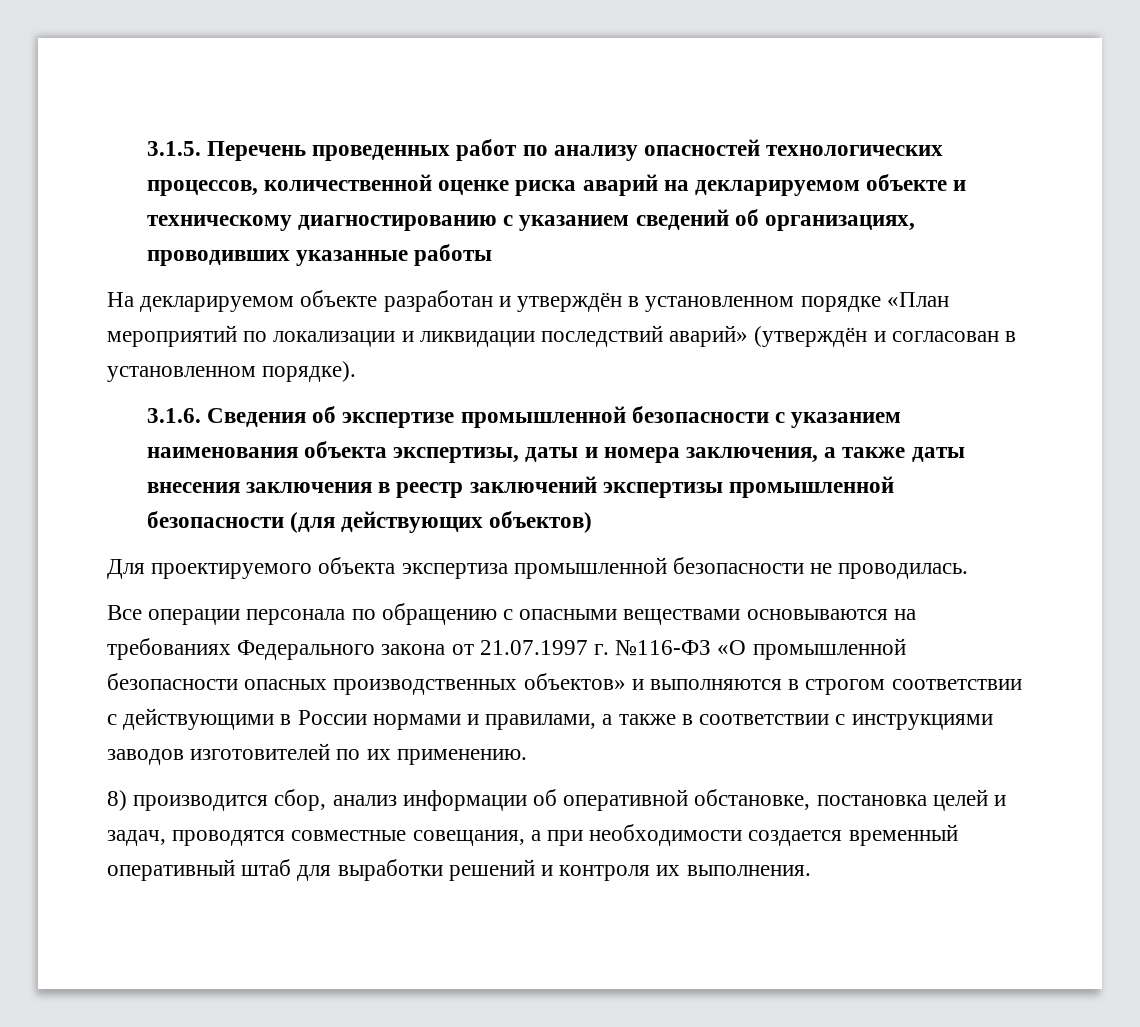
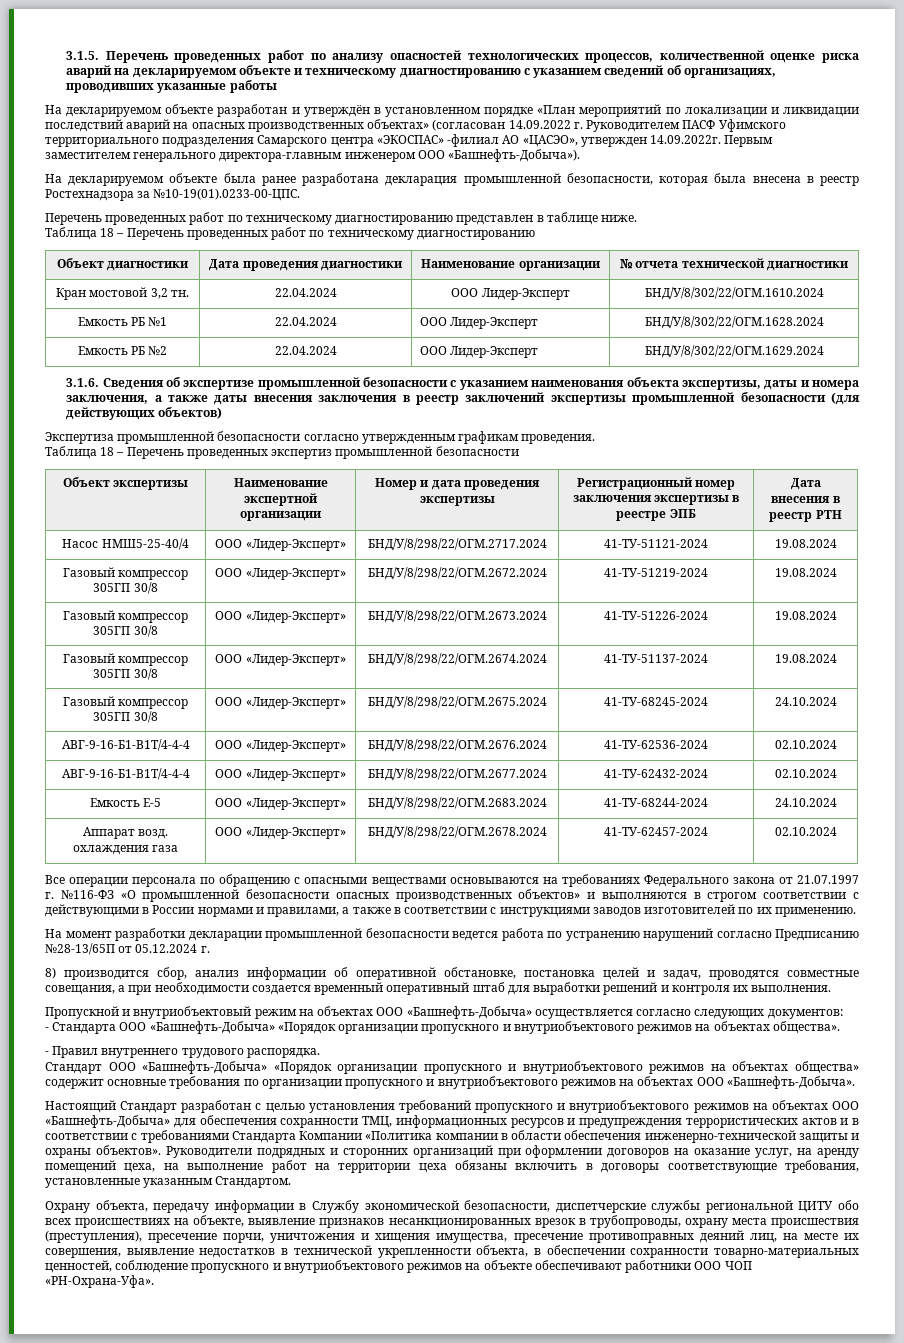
[669,325,1017,347] [107,361,357,382] аварий» (утверждён и согласован в установленном порядке). -> [126,119,786,132] [45,134,774,147] [45,149,581,162] [45,173,860,186] [45,188,301,201] [45,212,638,225] [45,227,535,240] [56,258,190,271] [209,259,403,271] [421,259,601,271] [620,258,849,271] [56,287,189,300] [274,288,337,297] [451,288,570,300] [644,287,824,300] [77,317,168,326] [274,317,337,326] [419,317,539,329] [644,316,824,329] [77,346,168,355] [274,346,337,355] [419,346,539,358] [644,345,824,358] аварий на опасных производственных объектах» (согласован 14.09.2022 г. Руководителем ПАСФ Уфимского территориального подразделения Самарского центра «ЭКОСПАС» -филиал АО «ЦАСЭО», утвержден 14.09.2022г. Первым заместителем генерального директора-главным инженером ООО «Башнефть-Добыча»). // На декларируемом объекте была ранее разработана декларация промышленной безопасности, которая была внесена в реестр Ростехнадзора за №10-19(01).0233-00-ЦПС. // Перечень проведенных работ по техническому диагностированию представлен в таблице ниже. // Таблица 18 – Перечень проведенных работ по техническому диагностированию // Объект диагностики | Дата проведения диагностики | Наименование организации | № отчета технической диагностики // Кран мостовой 3,2 тн. | 22.04.2024 | ООО Лидер-Эксперт | БНД/У/8/302/22/ОГМ.1610.2024 // Емкость РБ №1 | 22.04.2024 | ООО Лидер-Эксперт | БНД/У/8/302/22/ОГМ.1628.2024 // Емкость РБ №2 | 22.04.2024 | ООО Лидер-Эксперт | БНД/У/8/302/22/ОГМ.1629.2024
[107,557,969,579] Для проектируемого объекта экспертиза промышленной безопасности не проводилась. -> [45,431,596,444] [45,446,519,459] [62,477,189,490] [233,478,328,487] [244,493,318,506] [240,511,322,521] [375,478,540,490] [419,496,495,506] [576,477,736,490] [572,495,740,505] [616,509,696,521] [790,478,821,490] [771,496,840,503] [769,510,842,522] [62,538,189,550] [215,539,346,551] [367,538,547,551] [604,539,708,548] [774,539,837,548] [62,567,189,580] [93,582,158,594] [215,568,346,580] [367,567,547,580] [604,568,708,577] [774,568,837,577] [62,610,189,623] [93,625,158,637] [215,611,346,623] [367,610,547,623] [604,611,708,620] [774,611,837,620] [62,653,189,666] [93,668,158,680] [215,654,346,666] [367,653,547,666] [604,654,708,663] [774,654,837,663] [62,696,189,709] [93,711,158,723] [215,697,346,709] [367,696,547,709] [604,697,708,706] [774,697,837,706] [61,739,190,751] [215,740,346,752] [367,739,547,752] [604,740,708,749] [774,740,837,749] [61,768,190,780] [215,769,346,781] [367,768,547,781] [604,769,708,778] [774,769,837,778] [89,798,162,807] [215,798,346,810] [367,797,547,810] [604,798,708,807] [774,798,837,807] [82,827,169,839] [72,845,179,855] [215,827,346,839] [367,826,547,839] [604,827,708,836] [774,827,837,836] Экспертиза промышленной безопасности согласно утвержденным графикам проведения. // Таблица 18 – Перечень проведенных экспертиз промышленной безопасности // Объект экспертизы | Наименование экспертной организации | Номер и дата проведения экспертизы | Регистрационный номер заключения экспертизы в реестре ЭПБ | Дата внесения в реестр РТН // Насос НМШ5-25-40/4 | ООО «Лидер-Эксперт» | БНД/У/8/298/22/ОГМ.2717.2024 | 41-ТУ-51121-2024 | 19.08.2024 // Газовый компрессор 305ГП 30/8 | ООО «Лидер-Эксперт» | БНД/У/8/298/22/ОГМ.2672.2024 | 41-ТУ-51219-2024 | 19.08.2024 // Газовый компрессор 305ГП 30/8 | ООО «Лидер-Эксперт» | БНД/У/8/298/22/ОГМ.2673.2024 | 41-ТУ-51226-2024 | 19.08.2024 // Газовый компрессор 305ГП 30/8 | ООО «Лидер-Эксперт» | БНД/У/8/298/22/ОГМ.2674.2024 | 41-ТУ-51137-2024 | 19.08.2024 // Газовый компрессор 305ГП 30/8 | ООО «Лидер-Эксперт» | БНД/У/8/298/22/ОГМ.2675.2024 | 41-ТУ-68245-2024 | 24.10.2024 // АВГ-9-16-Б1-В1Т/4-4-4 | ООО «Лидер-Эксперт» | БНД/У/8/298/22/ОГМ.2676.2024 | 41-ТУ-62536-2024 | 02.10.2024 // АВГ-9-16-Б1-В1Т/4-4-4 | ООО «Лидер-Эксперт» | БНД/У/8/298/22/ОГМ.2677.2024 | 41-ТУ-62432-2024 | 02.10.2024 // Емкость Е-5 | ООО «Лидер-Эксперт» | БНД/У/8/298/22/ОГМ.2683.2024 | 41-ТУ-68244-2024 | 24.10.2024 // Аппарат возд. охлаждения газа | ООО «Лидер-Эксперт» | БНД/У/8/298/22/ОГМ.2678.2024 | 41-ТУ-62457-2024 | 02.10.2024
(527, 757) none -> [45,928,859,941] [45,943,210,955] // На момент разработки декларации промышленной безопасности ведется работа по устранению нарушений согласно Предписанию №28-13/65П от 05.12.2024 г.
(811, 870) none -> [45,1006,843,1019] [45,1021,840,1034] [45,1046,320,1058] [45,1061,859,1074] [45,1076,855,1089] [45,1100,860,1113] [45,1115,859,1128] [45,1130,859,1143] [45,1145,860,1158] [45,1160,859,1173] [45,1176,292,1188] [45,1200,860,1213] [45,1215,860,1228] [45,1230,860,1243] [45,1245,859,1258] [45,1260,752,1273] [45,1275,154,1288] // Пропускной и внутриобъектовый режим на объектах ООО «Башнефть-Добыча» осуществляется согласно следующих документов: // - Стандарта ООО «Башнефть-Добыча» «Порядок организации пропускного и внутриобъектового режимов на объектах общества». // - Правил внутреннего трудового распорядка. // Стандарт ООО «Башнефть-Добыча» «Порядок организации пропускного и внутриобъектового режимов на объектах общества» содержит основные требования по организации пропускного и внутриобъектового режимов на объектах ООО «Башнефть-Добыча». // Настоящий Стандарт разработан с целью установления требований пропускного и внутриобъектового режимов на объектах ООО «Башнефть-Добыча» для обеспечения сохранности ТМЦ, информационных ресурсов и предупреждения террористических актов и в соответствии с требованиями Стандарта Компании «Политика компании в области обеспечения инженерно-технической защиты и охраны объектов». Руководители подрядных и сторонних организаций при оформлении договоров на оказание услуг, на аренду помещений цеха, на выполнение работ на территории цеха обязаны включить в договоры соответствующие требования, установленные указанным Стандартом. // Охрану объекта, передачу информации в Службу экономической безопасности, диспетчерские службы региональной ЦИТУ обо всех происшествиях на объекте, выявление признаков несанкционированных врезок в трубопроводы, охрану места происшествия (преступления), пресечение порчи, уничтожения и хищения имущества, пресечение противоправных деяний лиц, на месте их совершения, выявление недостатков в технической укрепленности объекта, в обеспечении сохранности товарно-материальных ценностей, соблюдение пропускного и внутриобъектового режимов на объекте обеспечивают работники ООО ЧОП «РН-Охрана-Уфа».

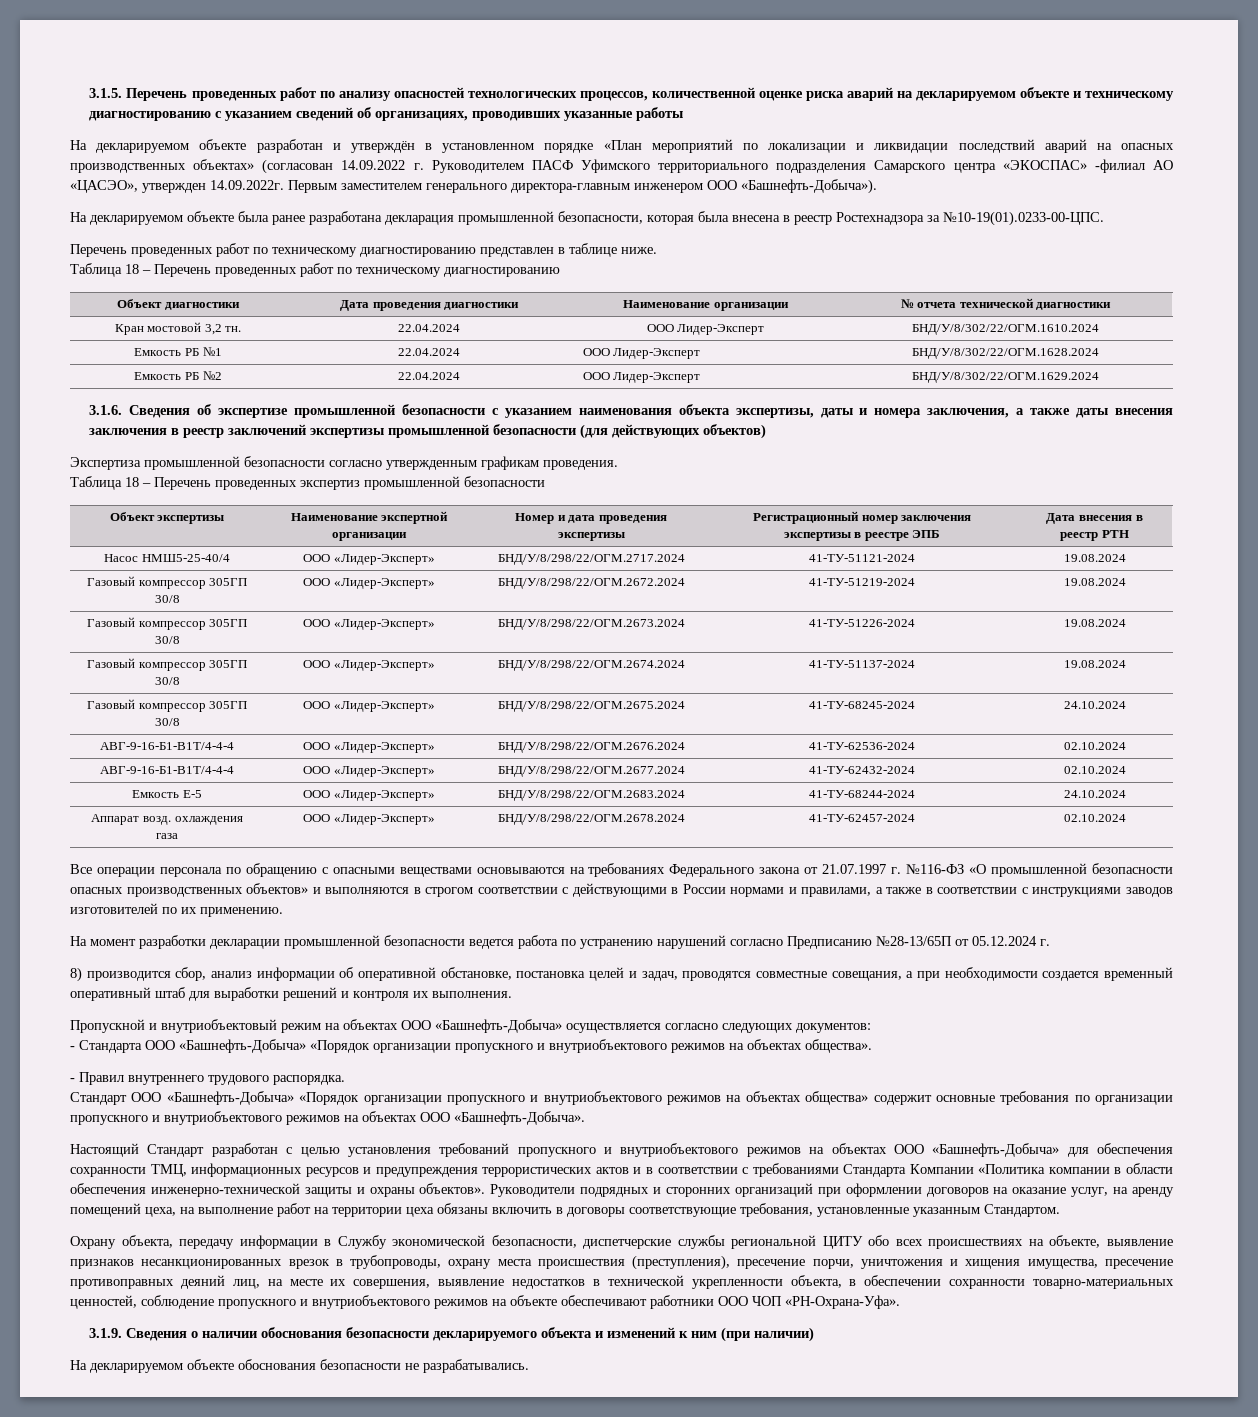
(154, 1281) none -> [89,1327,815,1342] [70,1359,529,1373] // 3.1.9. Сведения о наличии обоснования безопасности декларируемого объекта и изменений к ним (при наличии) // На декларируемом объекте обоснования безопасности не разрабатывались.

